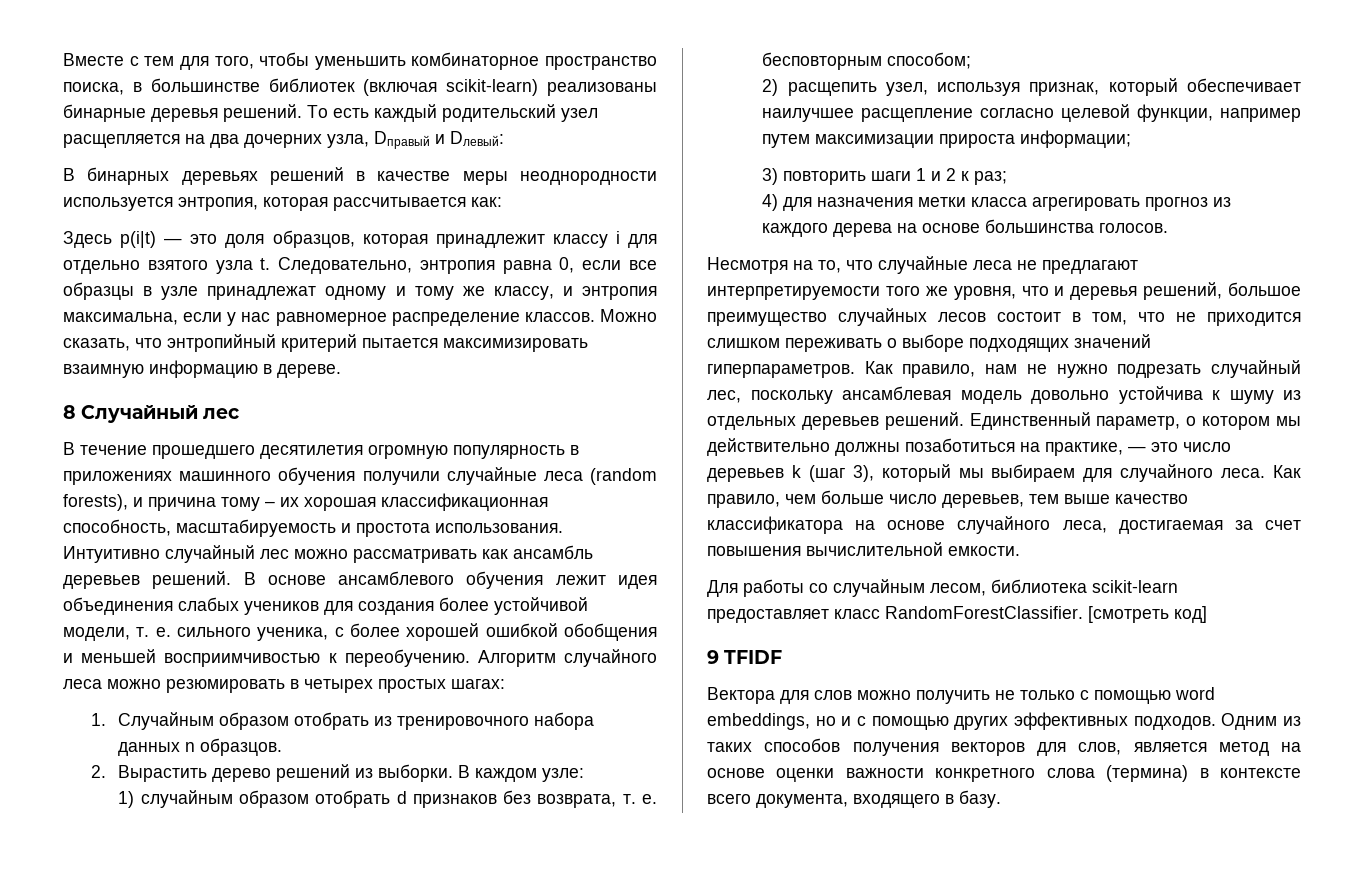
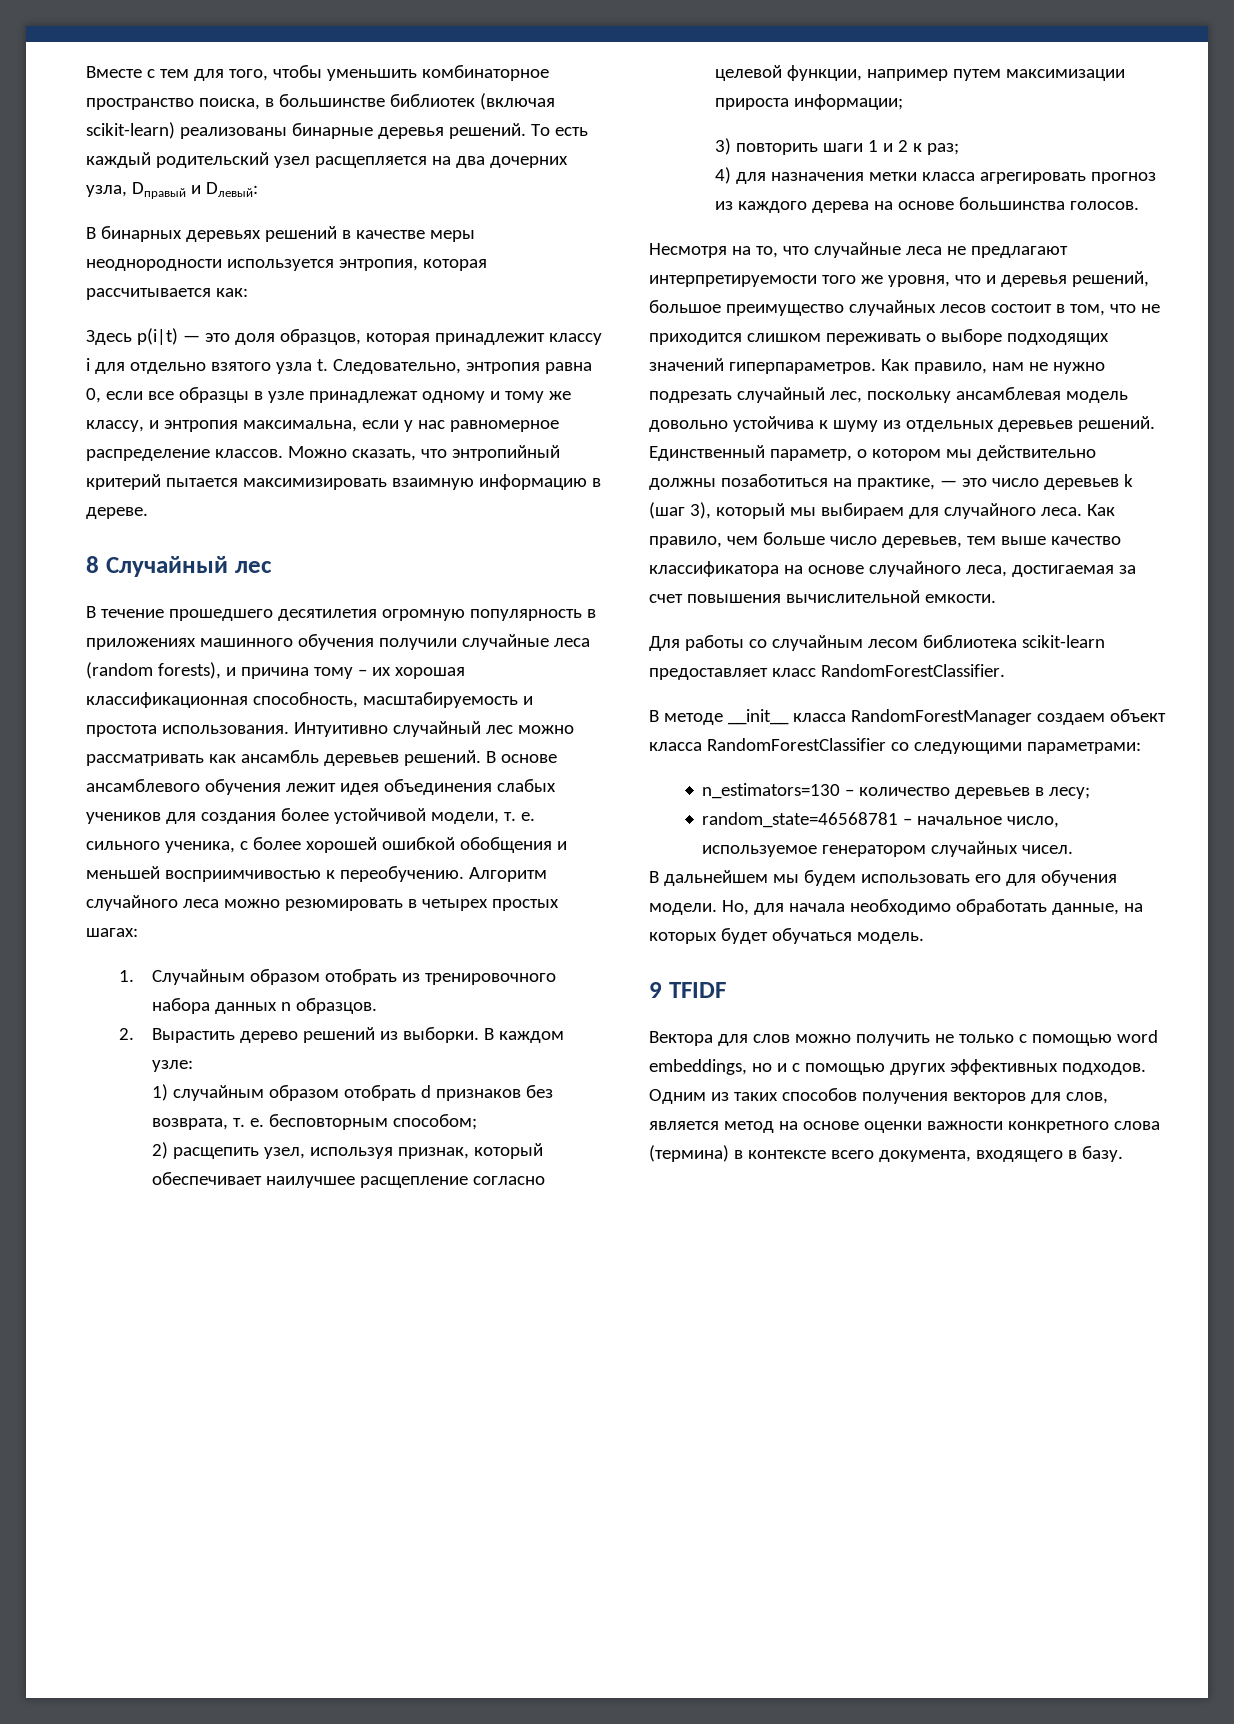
[930,583,986,596] лесом, -> [867,639,918,648] лесом
[1088,606,1207,623] [смотреть код] -> [649,709,1166,725] [649,738,1141,754] [702,783,1091,799] [702,812,1060,828] [702,841,1074,857] [649,870,1117,886] [649,899,1143,915] [649,928,924,944] // В методе __init__ класса RandomForestManager создаем объект класса RandomForestClassifier со следующими параметрами: // n_estimators=130 – количество деревьев в лесу; // random_state=46568781 – начальное число, используемое генератором случайных чисел. // В дальнейшем мы будем использовать его для обучения модели. Но, для начала необходимо обработать данные, на которых будет обучаться модель.

